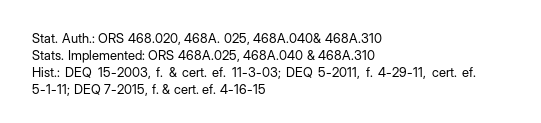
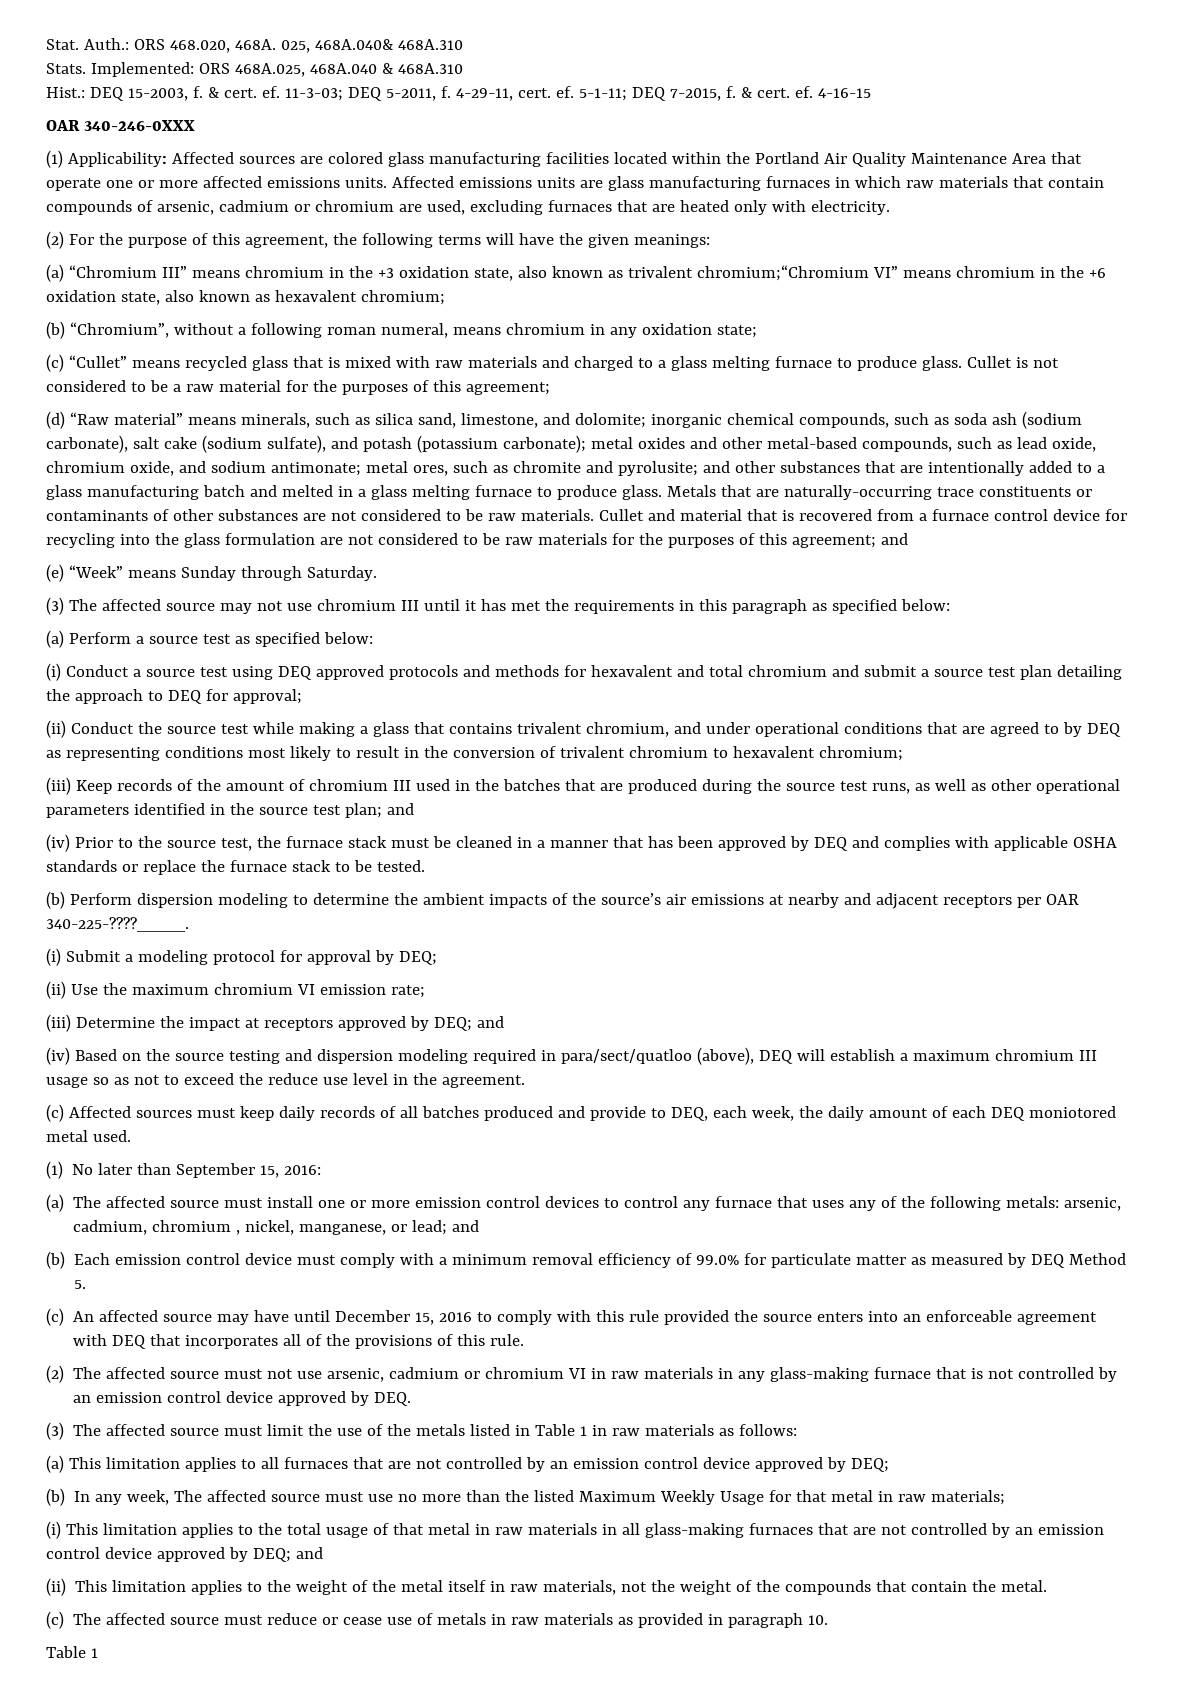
(266, 89) none -> [46,120,195,131] [46,150,1082,168] [46,176,1104,191] [46,200,890,215] [46,231,710,249] [46,264,1106,282] [46,290,445,305] [46,321,757,339] [46,354,1059,372] [46,380,550,395] [46,411,1082,429] [46,435,1096,453] [46,461,1105,476] [46,485,1092,500] [46,509,1127,521] [46,533,908,548] [46,564,377,582] [46,597,950,615] [46,630,373,648] [46,663,1122,681] [46,689,302,704] [46,720,1121,738] [46,746,903,761] [46,777,1120,795] [46,803,414,818] [46,834,1117,852] [46,860,425,875] [46,891,1079,909] [46,917,189,932] [46,948,437,966] [46,981,425,999] [46,1014,504,1032] [46,1047,1097,1065] [46,1073,525,1088] [46,1104,1116,1122] [46,1130,131,1142] [46,1161,322,1179] [46,1194,1122,1212] [73,1220,480,1235] [46,1251,1127,1269] [74,1280,87,1289] [46,1308,1098,1326] [73,1334,525,1349] [46,1365,1118,1383] [73,1391,412,1406] [46,1422,798,1440] [46,1455,889,1473] [46,1488,1006,1506] [46,1521,1104,1539] [46,1547,323,1562] [46,1578,1048,1596] [46,1611,829,1629] [46,1646,98,1658] // OAR 340-246-0XXX // (1) Applicability: Affected sources are colored glass manufacturing facilities located within the Portland Air Quality Maintenance Area that operate one or more affected emissions units. Affected emissions units are glass manufacturing furnaces in which raw materials that contain compounds of arsenic, cadmium or chromium are used, excluding furnaces that are heated only with electricity. // (2) For the purpose of this agreement, the following terms will have the given meanings: // (a) “Chromium III” means chromium in the +3 oxidation state, also known as trivalent chromium;“Chromium VI” means chromium in the +6 oxidation state, also known as hexavalent chromium; // (b) “Chromium”, without a following roman numeral, means chromium in any oxidation state; // (c) “Cullet” means recycled glass that is mixed with raw materials and charged to a glass melting furnace to produce glass. Cullet is not considered to be a raw material for the purposes of this agreement; // (d) “Raw material” means minerals, such as silica sand, limestone, and dolomite; inorganic chemical compounds, such as soda ash (sodium carbonate), salt cake (sodium sulfate), and potash (potassium carbonate); metal oxides and other metal-based compounds, such as lead oxide, chromium oxide, and sodium antimonate; metal ores, such as chromite and pyrolusite; and other substances that are intentionally added to a glass manufacturing batch and melted in a glass melting furnace to produce glass. Metals that are naturally-occurring trace constituents or contaminants of other substances are not considered to be raw materials. Cullet and material that is recovered from a furnace control device for recycling into the glass formulation are not considered to be raw materials for the purposes of this agreement; and // (e) “Week” means Sunday through Saturday. // (3) The affected source may not use chromium III until it has met the requirements in this paragraph as specified below: // (a) Perform a source test as specified below: // (i) Conduct a source test using DEQ approved protocols and methods for hexavalent and total chromium and submit a source test plan detailing the approach to DEQ for approval; // (ii) Conduct the source test while making a glass that contains trivalent chromium, and under operational conditions that are agreed to by DEQ as representing conditions most likely to result in the conversion of trivalent chromium to hexavalent chromium; // (iii) Keep records of the amount of chromium III used in the batches that are produced during the source test runs, as well as other operational parameters identified in the source test plan; and // (iv) Prior to the source test, the furnace stack must be cleaned in a manner that has been approved by DEQ and complies with applicable OSHA standards or replace the furnace stack to be tested. // (b) Perform dispersion modeling to determine the ambient impacts of the source’s air emissions at nearby and adjacent receptors per OAR 340-225-????____. // (i) Submit a modeling protocol for approval by DEQ; // (ii) Use the maximum chromium VI emission rate; // (iii) Determine the impact at receptors approved by DEQ; and // (iv) Based on the source testing and dispersion modeling required in para/sect/quatloo (above), DEQ will establish a maximum chromium III usage so as not to exceed the reduce use level in the agreement. // (c) Affected sources must keep daily records of all batches produced and provide to DEQ, each week, the daily amount of each DEQ moniotored metal used. // (1) No later than September 15, 2016: // (a) The affected source must install one or more emission control devices to control any furnace that uses any of the following metals: arsenic, cadmium, chromium , nickel, manganese, or lead; and // (b) Each emission control device must comply with a minimum removal efficiency of 99.0% for particulate matter as measured by DEQ Method 5. // (c) An affected source may have until December 15, 2016 to comply with this rule provided the source enters into an enforceable agreement with DEQ that incorporates all of the provisions of this rule. // (2) The affected source must not use arsenic, cadmium or chromium VI in raw materials in any glass-making furnace that is not controlled by an emission control device approved by DEQ. // (3) The affected source must limit the use of the metals listed in Table 1 in raw materials as follows: // (a) This limitation applies to all furnaces that are not controlled by an emission control device approved by DEQ; // (b) In any week, The affected source must use no more than the listed Maximum Weekly Usage for that metal in raw materials; // (i) This limitation applies to the total usage of that metal in raw materials in all glass-making furnaces that are not controlled by an emission control device approved by DEQ; and // (ii) This limitation applies to the weight of the metal itself in raw materials, not the weight of the compounds that contain the metal. // (c) The affected source must reduce or cease use of metals in raw materials as provided in paragraph 10. // Table 1

